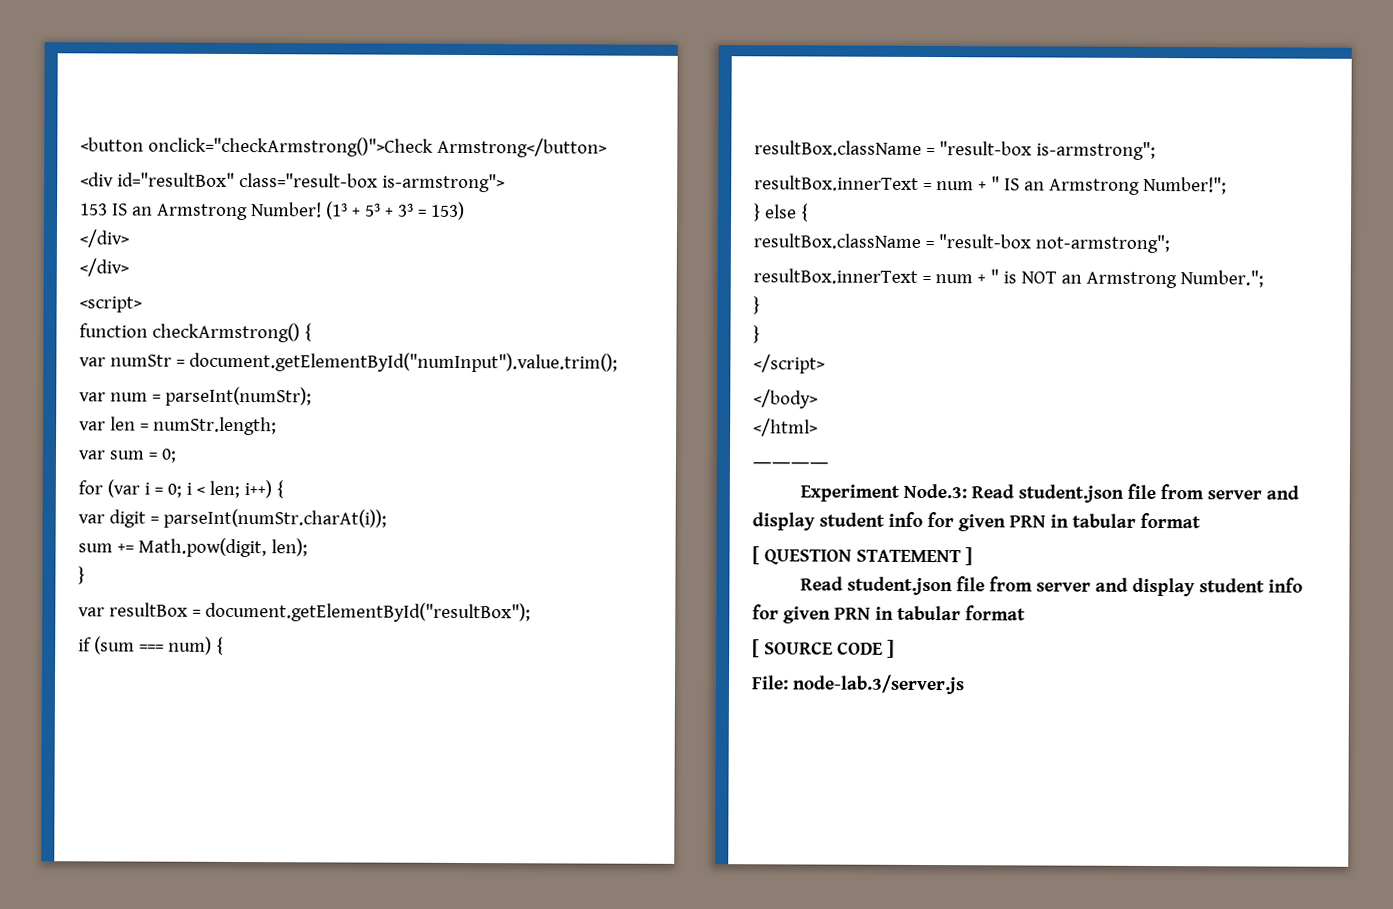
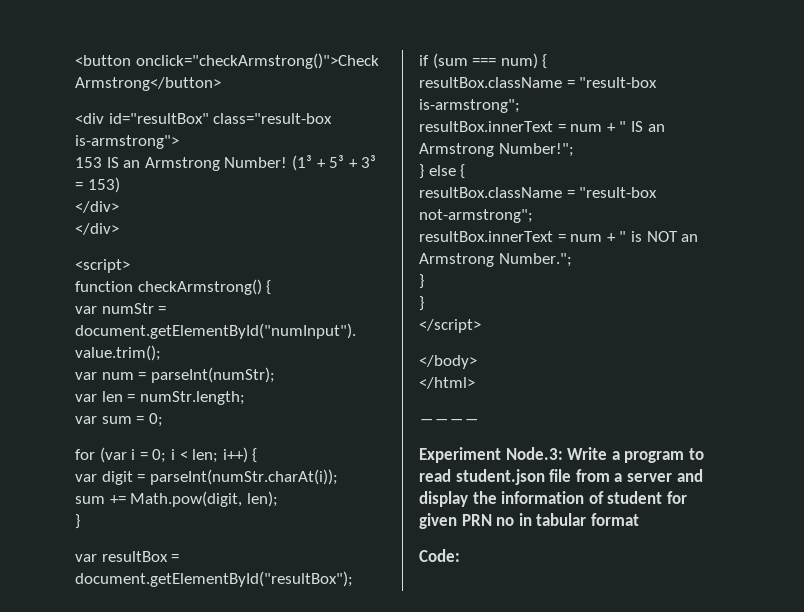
[970,483,1299,503] [752,511,1201,532] [752,546,973,566] [799,576,1303,597] [752,604,1026,624] [752,639,895,658] [751,674,965,695] Read student.json file from server and display student info for given PRN in tabular format // [ QUESTION STATEMENT ] // Read student.json file from server and display student info for given PRN in tabular format // [ SOURCE CODE ] // File: node-lab.3/server.js -> [567,447,704,463] [419,469,703,485] [419,491,687,507] [419,513,639,529] [419,549,460,562] Write a program to read student.json file from a server and display the information of student for given PRN no in tabular format // Code:

